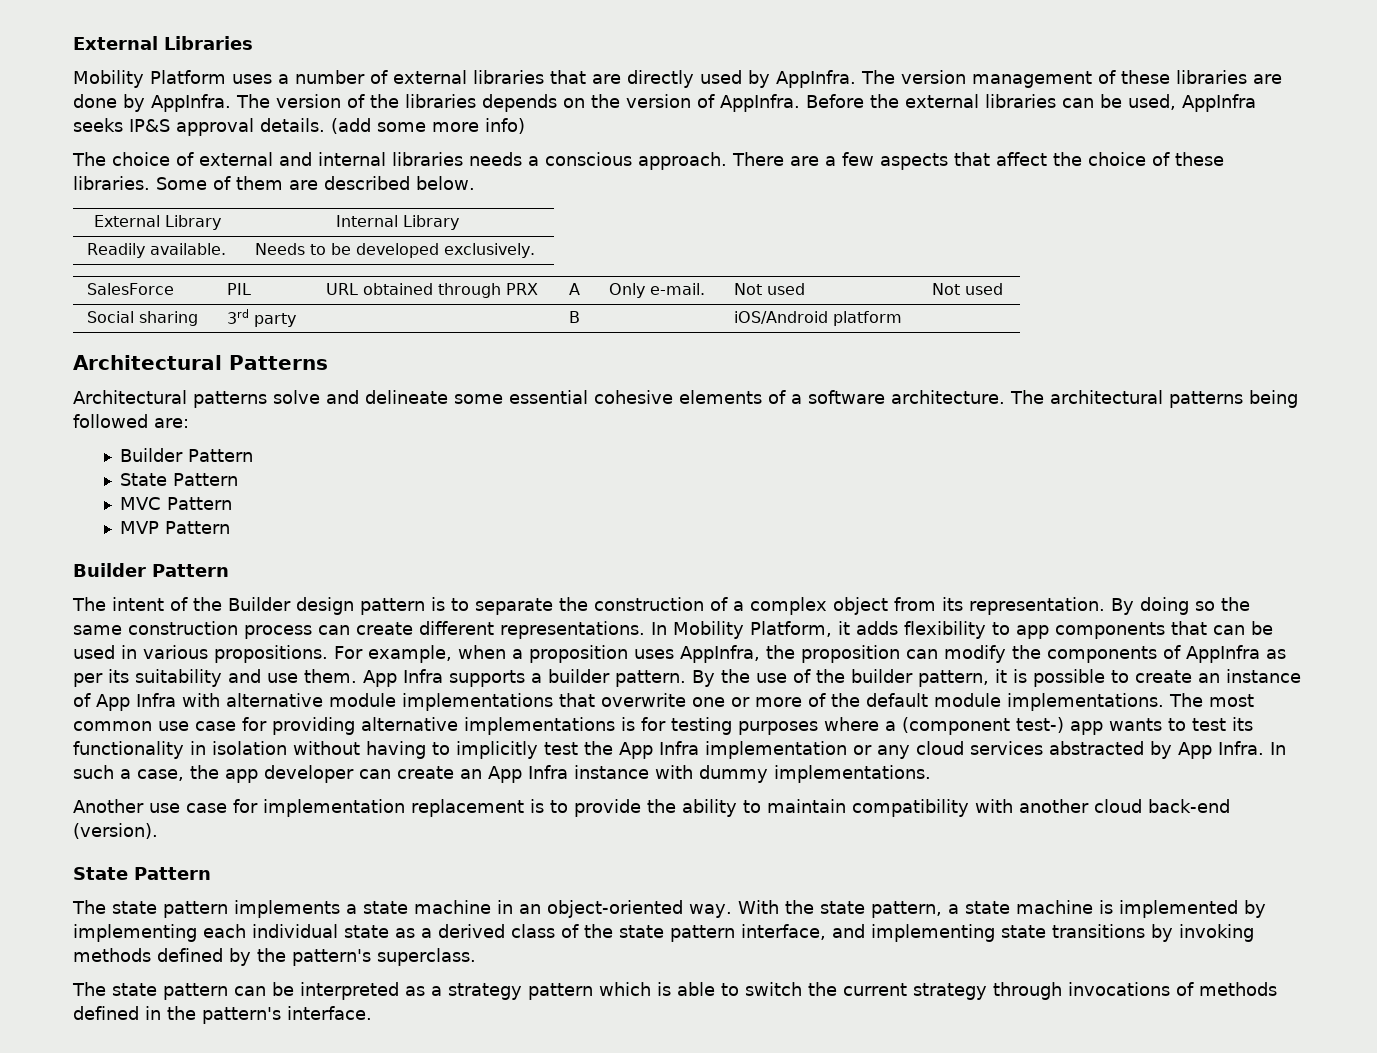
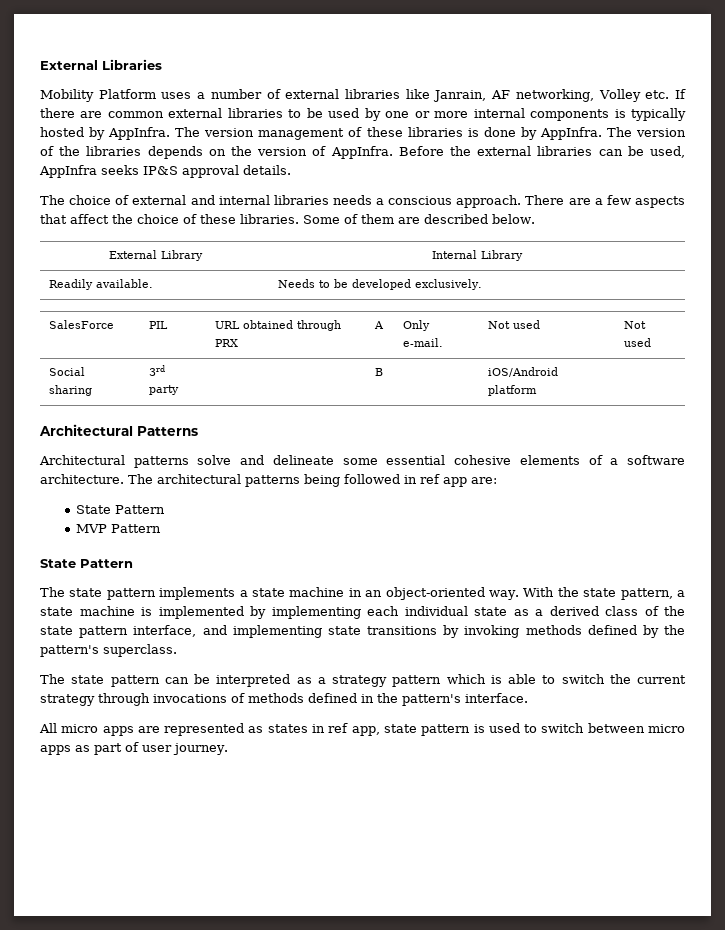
[550,70,742,88] that are directly used -> [405,89,687,102] [40,108,686,121] [40,127,84,137] like Janrain, AF networking, Volley etc. If there are common external libraries to be used by one or more internal components is typically hosted
[1253,74,1282,84] are -> [467,128,479,137] is
[331,118,525,134] (add some more info) -> (291, 170) none
(148, 421) none -> [404,474,467,487] in ref app
[120,448,254,462] [120,473,239,486] [120,497,233,510] // Builder Pattern // State Pattern // MVC Pattern -> [76,505,166,514] // State Pattern
[73,563,229,577] [72,597,1250,615] [73,621,1273,639] [73,645,1286,663] [73,669,1301,687] [73,693,1254,711] [73,717,1253,735] [73,741,1286,759] [73,765,931,783] [73,799,1230,817] [73,823,158,839] // Builder Pattern // The intent of the Builder design pattern is to separate the construction of a complex object from its representation. By doing so the same construction process can create different representations. In Mobility Platform, it adds flexibility to app components that can be used in various propositions. For example, when a proposition uses AppInfra, the proposition can modify the components of AppInfra as per its suitability and use them. App Infra supports a builder pattern. By the use of the builder pattern, it is possible to create an instance of App Infra with alternative module implementations that overwrite one or more of the default module implementations. The most common use case for providing alternative implementations is for testing purposes where a (component test-) app wants to test its functionality in isolation without having to implicitly test the App Infra implementation or any cloud services abstracted by App Infra. In such a case, the app developer can create an App Infra instance with dummy implementations. // Another use case for implementation replacement is to provide the ability to maintain compatibility with another cloud back-end (version). -> (162, 528) none
(372, 1013) none -> [39,723,685,736] [40,742,228,755] // All micro apps are represented as states in ref app, state pattern is used to switch between micro apps as part of user journey.

